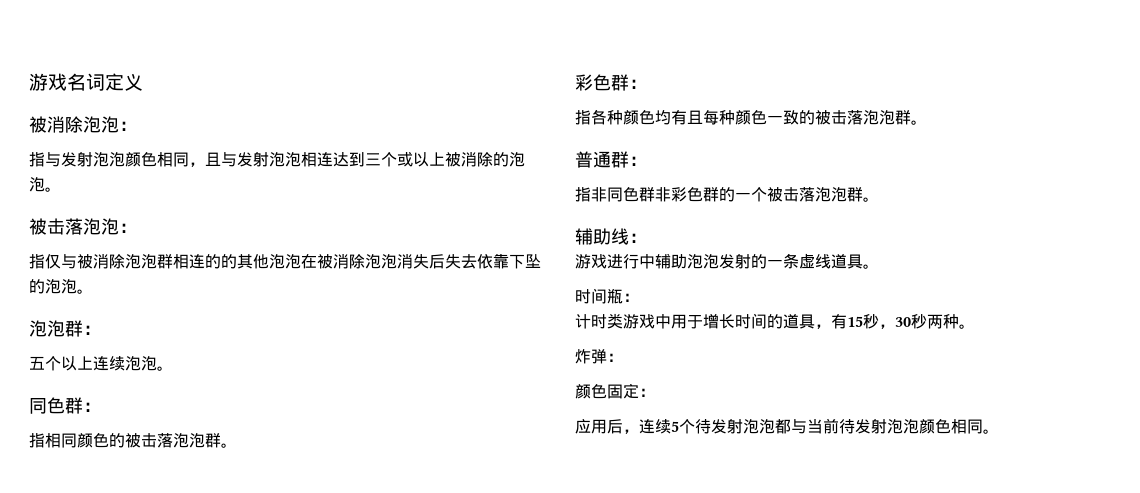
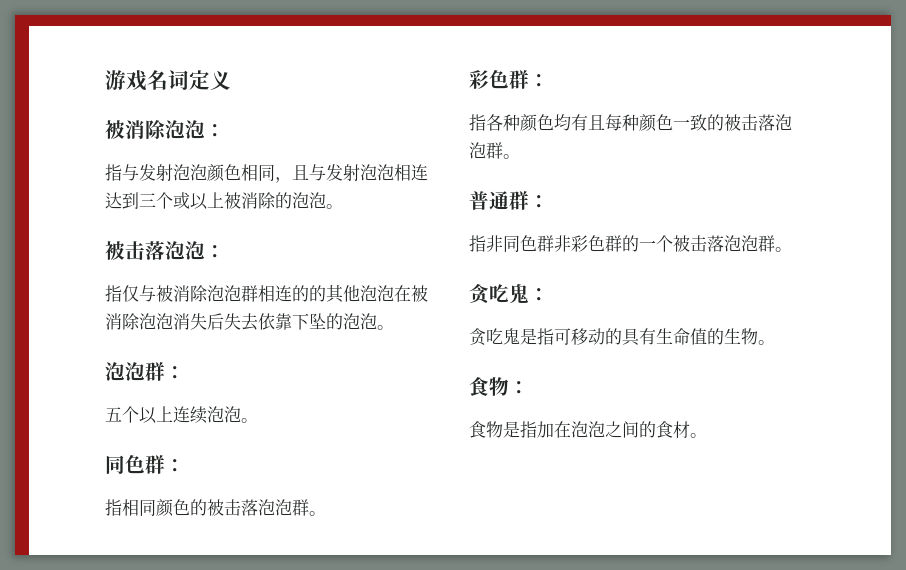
[575,228,647,245] [575,253,879,269] [575,288,639,304] [575,313,975,329] [575,349,623,364] [575,383,655,399] [575,418,983,434] 辅助线： // 游戏进行中辅助泡泡发射的一条虚线道具。 // 时间瓶： // 计时类游戏中用于增长时间的道具，有15秒，30秒两种。 // 炸弹： // 颜色固定： // 应用后，连续5个待发射泡泡都与当前待发射泡泡颜色相同 -> [469,284,549,304] [469,328,775,346] [469,377,529,396] [469,421,690,439] 贪吃鬼： // 贪吃鬼是指可移动的具有生命值的生物。 // 食物： // 食物是指加在泡泡之间的食材

